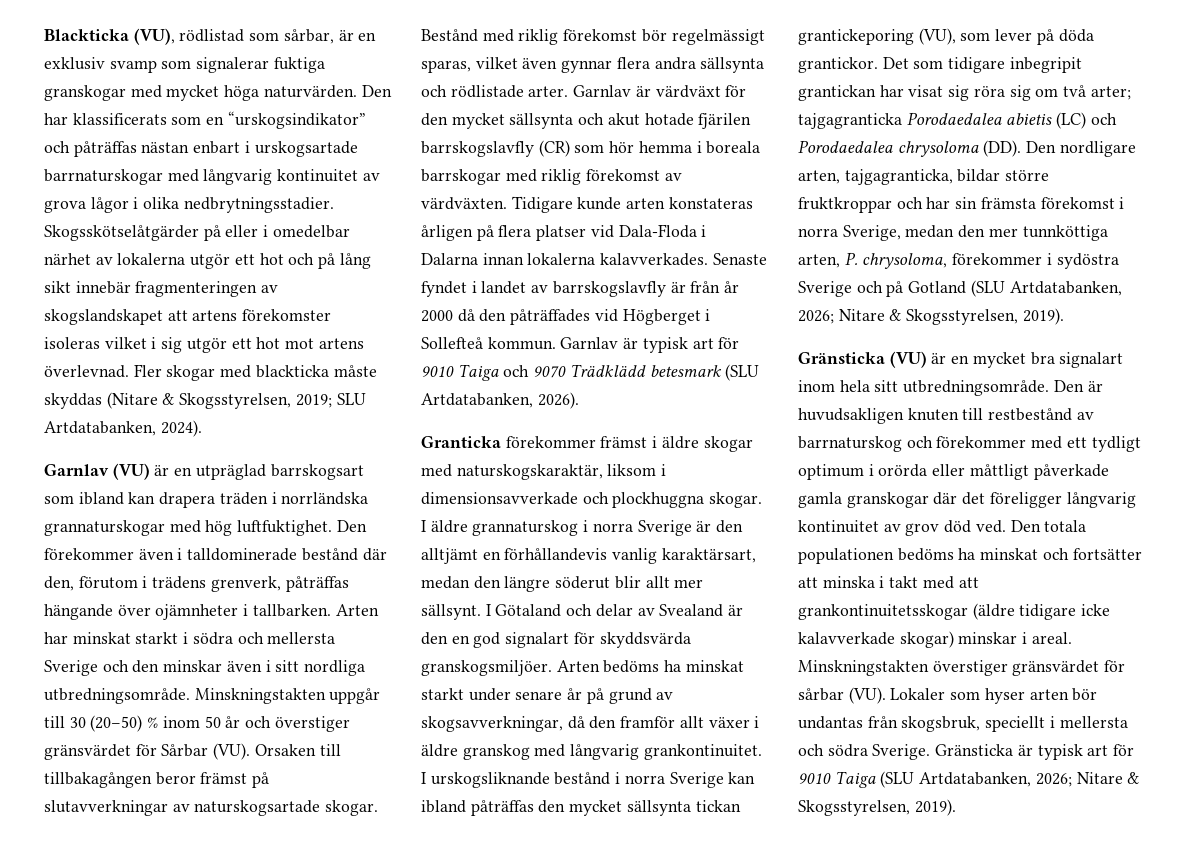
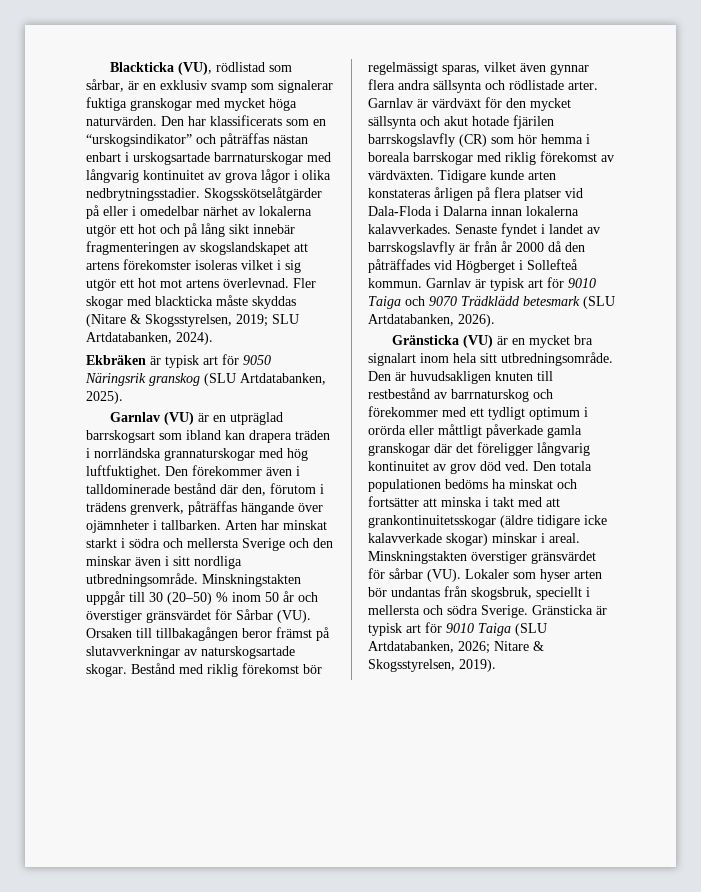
(202, 428) none -> [86,354,271,368] [85,373,326,386] [86,391,123,404] // Ekbräken är typisk art för 9050 Näringsrik granskog (SLU Artdatabanken, 2025).
[421,436,753,452] [421,464,667,480] [421,492,763,508] [421,520,744,536] [421,548,756,564] [421,576,704,592] [421,604,744,620] [421,632,691,648] [421,660,744,676] [421,688,674,704] [421,716,760,732] [421,744,762,760] [421,772,756,788] [421,800,741,816] [798,28,1094,45] [798,57,1082,73] [798,85,1131,101] [798,112,1117,129] [798,140,1136,157] [798,169,1050,185] [798,197,1125,213] [798,225,1108,241] [798,252,1119,269] [798,280,1122,297] [798,308,1064,325] // Granticka förekommer främst i äldre skogar med naturskogskaraktär, liksom i dimensionsavverkade och plockhuggna skogar. I äldre grannaturskog i norra Sverige är den alltjämt en förhållandevis vanlig karaktärsart, medan den längre söderut blir allt mer sällsynt. I Götaland och delar av Svealand är den en god signalart för skyddsvärda granskogsmiljöer. Arten bedöms ha minskat starkt under senare år på grund av skogsavverkningar, då den framför allt växer i äldre granskog med långvarig grankontinuitet. I urskogsliknande bestånd i norra Sverige kan ibland påträffas den mycket sällsynta tickan grantickeporing (VU), som lever på döda grantickor. Det som tidigare inbegripit grantickan har visat sig röra sig om två arter; tajgagranticka Porodaedalea abietis (LC) och Porodaedalea chrysoloma (DD). Den nordligare arten, tajgagranticka, bildar större fruktkroppar och har sin främsta förekomst i norra Sverige, medan den mer tunnköttiga arten, P. chrysoloma, förekommer i sydöstra Sverige och på Gotland (SLU Artdatabanken, 2026; Nitare & Skogsstyrelsen, 2019). -> (495, 320) none

